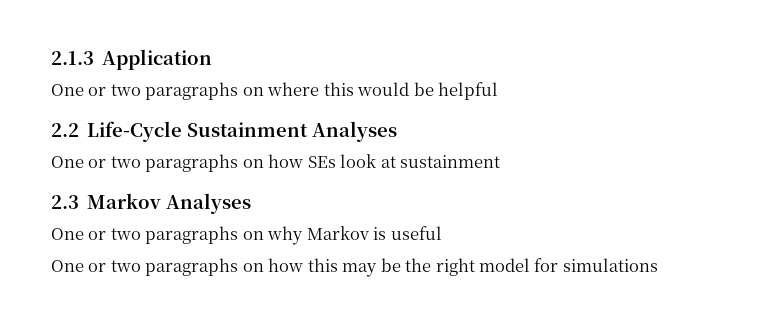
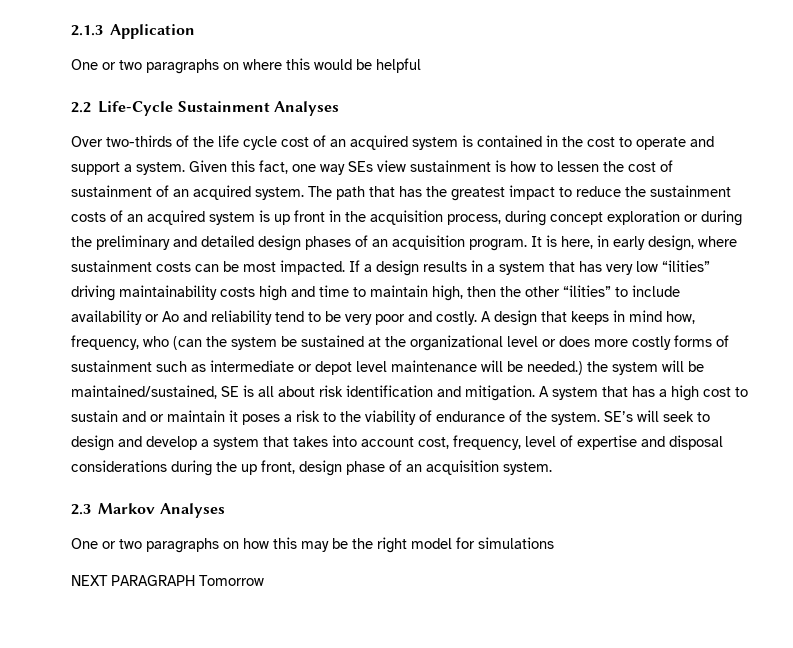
[51,154,501,172] [51,193,252,214] [51,226,442,245] One or two paragraphs on how SEs look at sustainment // 2.3 Markov Analyses // One or two paragraphs on why Markov is useful -> [71,135,714,150] [71,160,673,175] [71,185,731,201] [71,210,742,226] [71,235,737,251] [71,260,710,276] [71,285,680,301] [71,310,695,326] [71,335,729,351] [71,360,704,375] [71,385,748,401] [71,410,710,425] [71,435,723,451] [71,460,552,476] [71,503,225,518] Over two-thirds of the life cycle cost of an acquired system is contained in the cost to operate and support a system. Given this fact, one way SEs view sustainment is how to lessen the cost of sustainment of an acquired system. The path that has the greatest impact to reduce the sustainment costs of an acquired system is up front in the acquisition process, during concept exploration or during the preliminary and detailed design phases of an acquisition program. It is here, in early design, where sustainment costs can be most impacted. If a design results in a system that has very low “ilities” driving maintainability costs high and time to maintain high, then the other “ilities” to include availability or Ao and reliability tend to be very poor and costly. A design that keeps in mind how, frequency, who (can the system be sustained at the organizational level or does more costly forms of sustainment such as intermediate or depot level maintenance will be needed.) the system will be maintained/sustained, SE is all about risk identification and mitigation. A system that has a high cost to sustain and or maintain it poses a risk to the viability of endurance of the system. SE’s will seek to design and develop a system that takes into account cost, frequency, level of expertise and disposal considerations during the up front, design phase of an acquisition system. // 2.3 Markov Analyses
(658, 265) none -> [71,575,264,586] // NEXT PARAGRAPH Tomorrow

